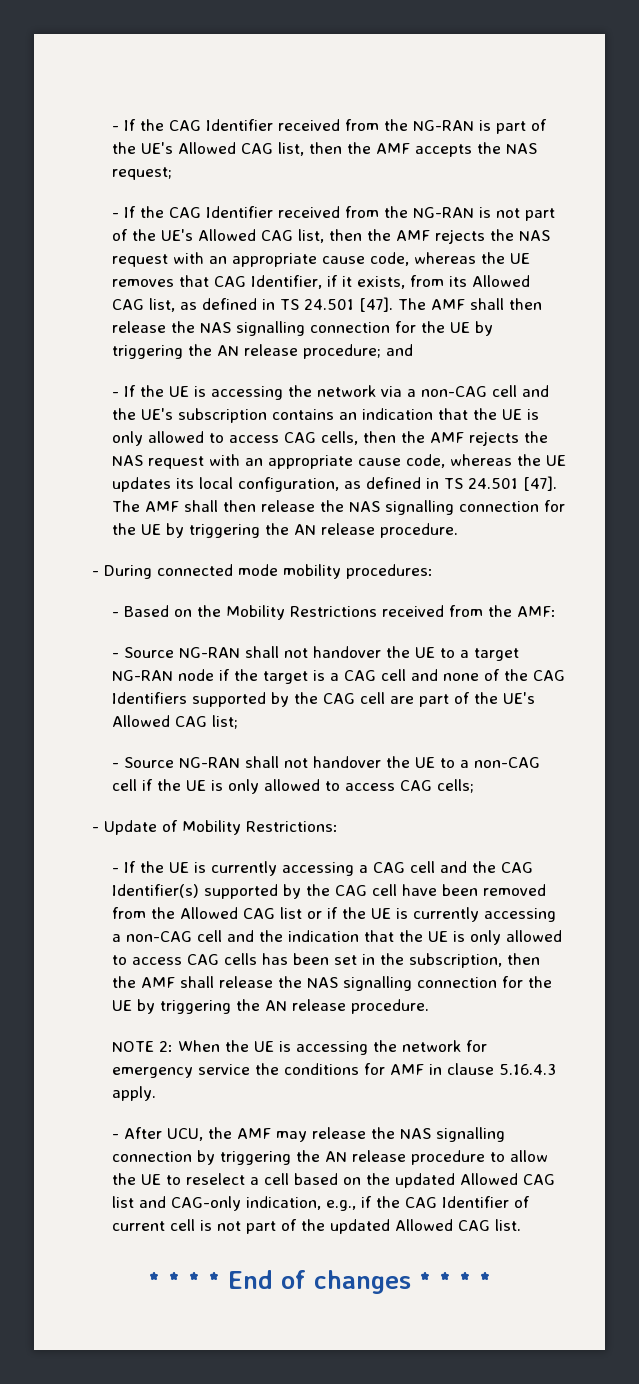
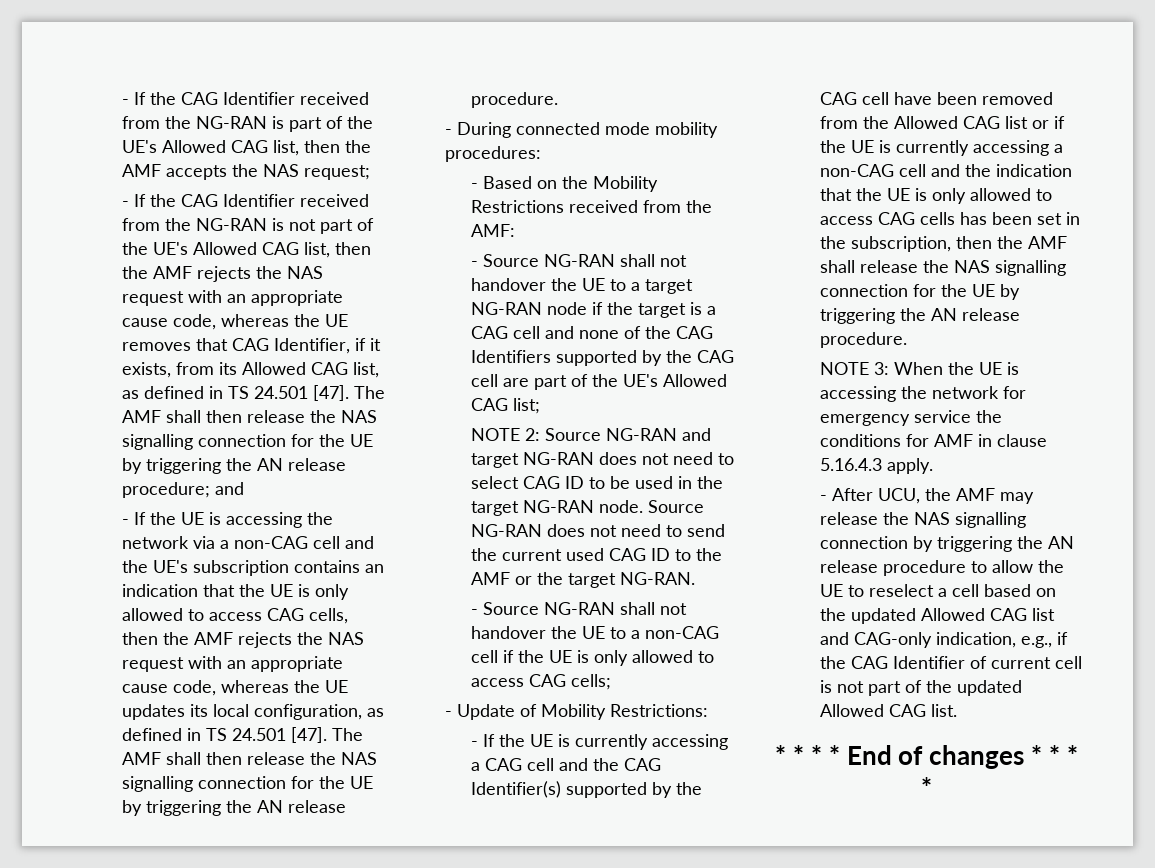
(239, 722) none -> [470,428,711,441] [470,452,734,468] [470,476,723,489] [470,500,704,516] [470,524,725,537] [470,548,722,561] [470,572,695,588] // NOTE 2: Source NG-RAN and target NG-RAN does not need to select CAG ID to be used in the target NG-RAN node. Source NG-RAN does not need to send the current used CAG ID to the AMF or the target NG-RAN.
[159,1041,174,1052] 2: -> [873,362,889,375] 3:

